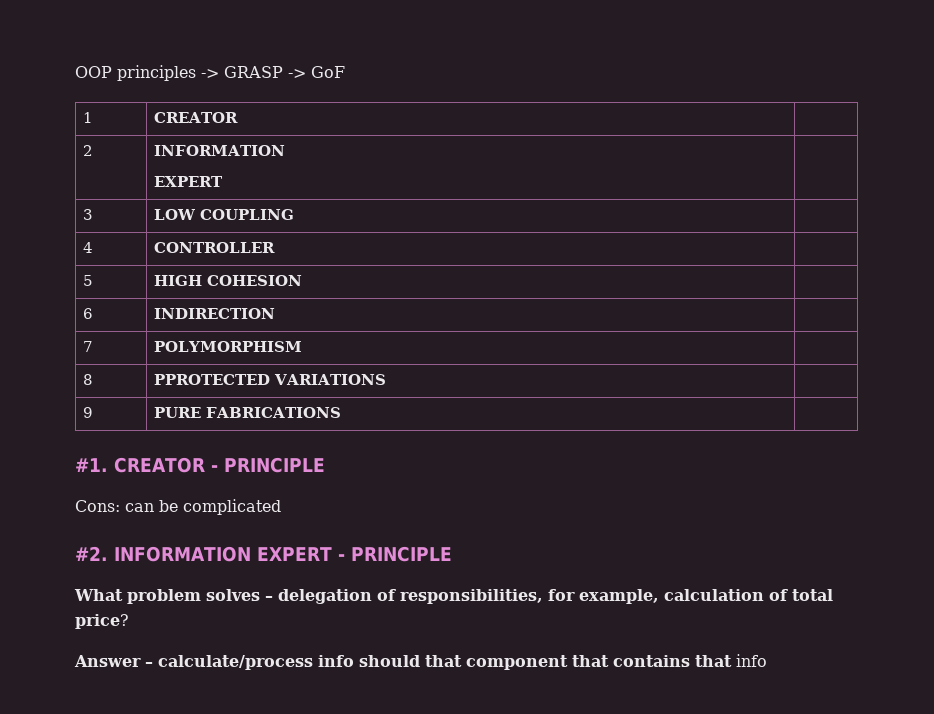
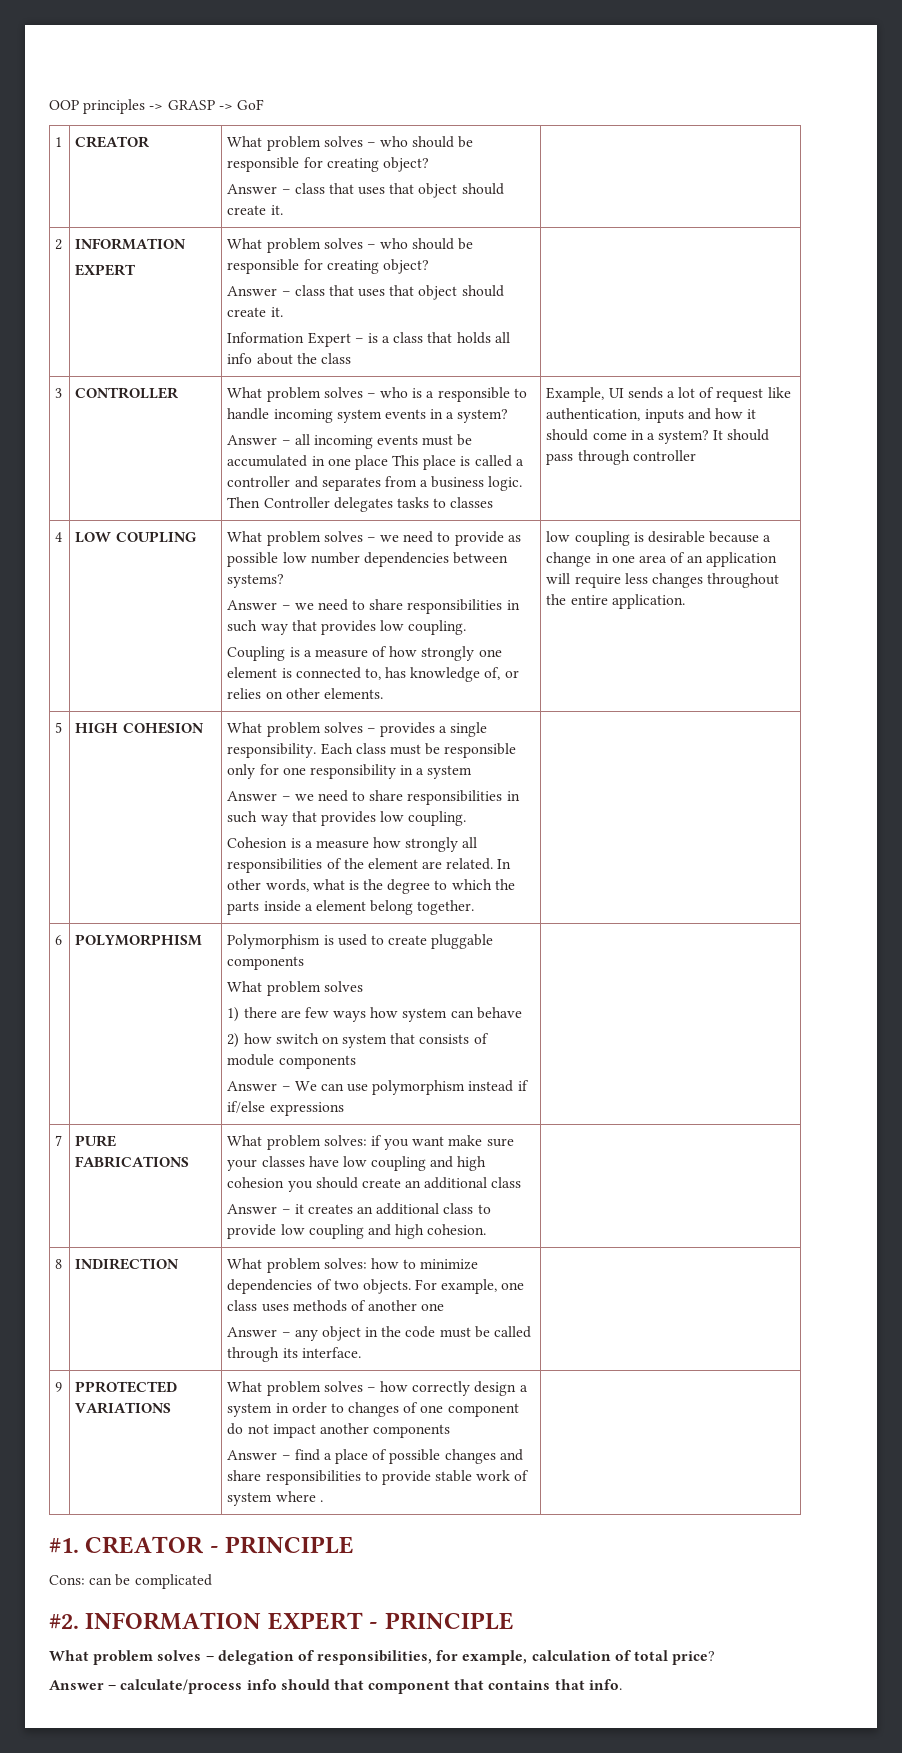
[83,145,94,156] [154,145,286,156] [154,176,224,187] [83,209,94,220] [154,209,295,220] [83,242,94,253] [154,242,276,253] [83,275,94,286] [154,275,303,286] [83,308,94,319] [154,308,276,319] [83,341,94,352] [154,341,303,352] [83,374,94,385] [154,374,387,385] [83,407,94,418] [154,407,342,418] // 2 | INFORMATION // EXPERT | // 3 | LOW COUPLING | // 4 | CONTROLLER | // 5 | HIGH COHESION | // 6 | INDIRECTION | // 7 | POLYMORPHISM | // 8 | PPROTECTED VARIATIONS | // 9 | PURE FABRICATIONS -> [227,136,474,151] [227,157,429,172] [227,183,504,198] [227,205,283,215] [55,239,63,250] [75,238,187,250] [75,264,136,276] [227,238,474,253] [227,259,429,274] [227,285,504,300] [227,307,283,317] [227,332,510,347] [227,353,351,365] [55,388,63,398] [75,387,179,399] [227,387,527,402] [227,408,509,423] [227,434,473,449] [227,455,524,470] [227,476,523,491] [227,497,494,512] [546,387,791,402] [546,408,757,423] [546,429,770,444] [546,450,696,465] [55,532,63,542] [75,531,196,543] [227,531,521,546] [227,552,509,567] [227,574,285,588] [227,599,520,614] [227,620,467,635] [227,646,502,661] [227,667,519,682] [227,688,383,699] [546,531,772,546] [546,552,778,567] [546,573,780,588] [546,594,685,609] [55,722,63,733] [75,722,204,734] [227,722,488,737] [227,743,517,758] [227,764,473,779] [227,790,520,805] [227,811,467,826] [227,837,478,852] [227,858,512,873] [227,879,515,894] [227,900,475,915] [55,935,63,945] [75,934,203,946] [227,934,494,949] [227,956,305,970] [227,981,363,996] [227,1007,522,1022] [227,1033,489,1048] [227,1054,356,1069] [227,1080,529,1095] [227,1101,344,1116] [55,1135,63,1146] [75,1135,117,1147] [75,1156,190,1168] [227,1135,514,1150] [227,1156,487,1171] [227,1177,522,1192] [227,1203,491,1215] [227,1224,487,1239] [55,1259,63,1269] [75,1258,180,1270] [227,1258,479,1273] [227,1279,525,1294] [227,1300,445,1312] [227,1326,532,1341] [227,1347,361,1362] [55,1382,63,1392] [75,1381,178,1393] [75,1402,172,1414] [227,1381,528,1396] [227,1402,519,1417] [227,1423,451,1438] [227,1449,523,1464] [227,1470,530,1485] [227,1491,323,1506] What problem solves – who should be responsible for creating object? // Answer – class that uses that object should create it. | // 2 | INFORMATION // EXPERT | What problem solves – who should be responsible for creating object? // Answer – class that uses that object should create it. // Information Expert – is a class that holds all info about the class | // 3 | CONTROLLER | What problem solves – who is a responsible to handle incoming system events in a system? // Answer – all incoming events must be accumulated in one place This place is called a controller and separates from a business logic. Then Controller delegates tasks to classes | Example, UI sends a lot of request like authentication, inputs and how it should come in a system? It should pass through controller // 4 | LOW COUPLING | What problem solves – we need to provide as possible low number dependencies between systems? // Answer – we need to share responsibilities in such way that provides low coupling. // Coupling is a measure of how strongly one element is connected to, has knowledge of, or relies on other elements. | low coupling is desirable because a change in one area of an application will require less changes throughout the entire application. // 5 | HIGH COHESION | What problem solves – provides a single responsibility. Each class must be responsible only for one responsibility in a system // Answer – we need to share responsibilities in such way that provides low coupling. // Cohesion is a measure how strongly all responsibilities of the element are related. In other words, what is the degree to which the parts inside a element belong together. | // 6 | POLYMORPHISM | Polymorphism is used to create pluggable components // What problem solves // 1) there are few ways how system can behave // 2) how switch on system that consists of module components // Answer – We can use polymorphism instead if if/else expressions | // 7 | PURE FABRICATIONS | What problem solves: if you want make sure your classes have low coupling and high cohesion you should create an additional class // Answer – it creates an additional class to provide low coupling and high cohesion. | // 8 | INDIRECTION | What problem solves: how to minimize dependencies of two objects. For example, one class uses methods of another one // Answer – any object in the code must be called through its interface. | // 9 | PPROTECTED VARIATIONS | What problem solves – how correctly design a system in order to changes of one component do not impact another components // Answer – find a place of possible changes and share responsibilities to provide stable work of system where .
[736,654,767,667] info -> [588,1679,622,1690] info.

